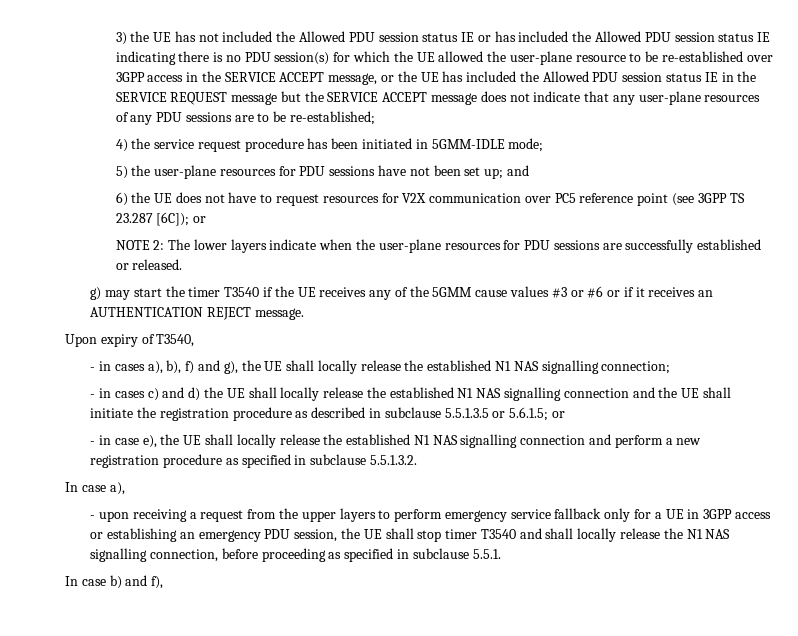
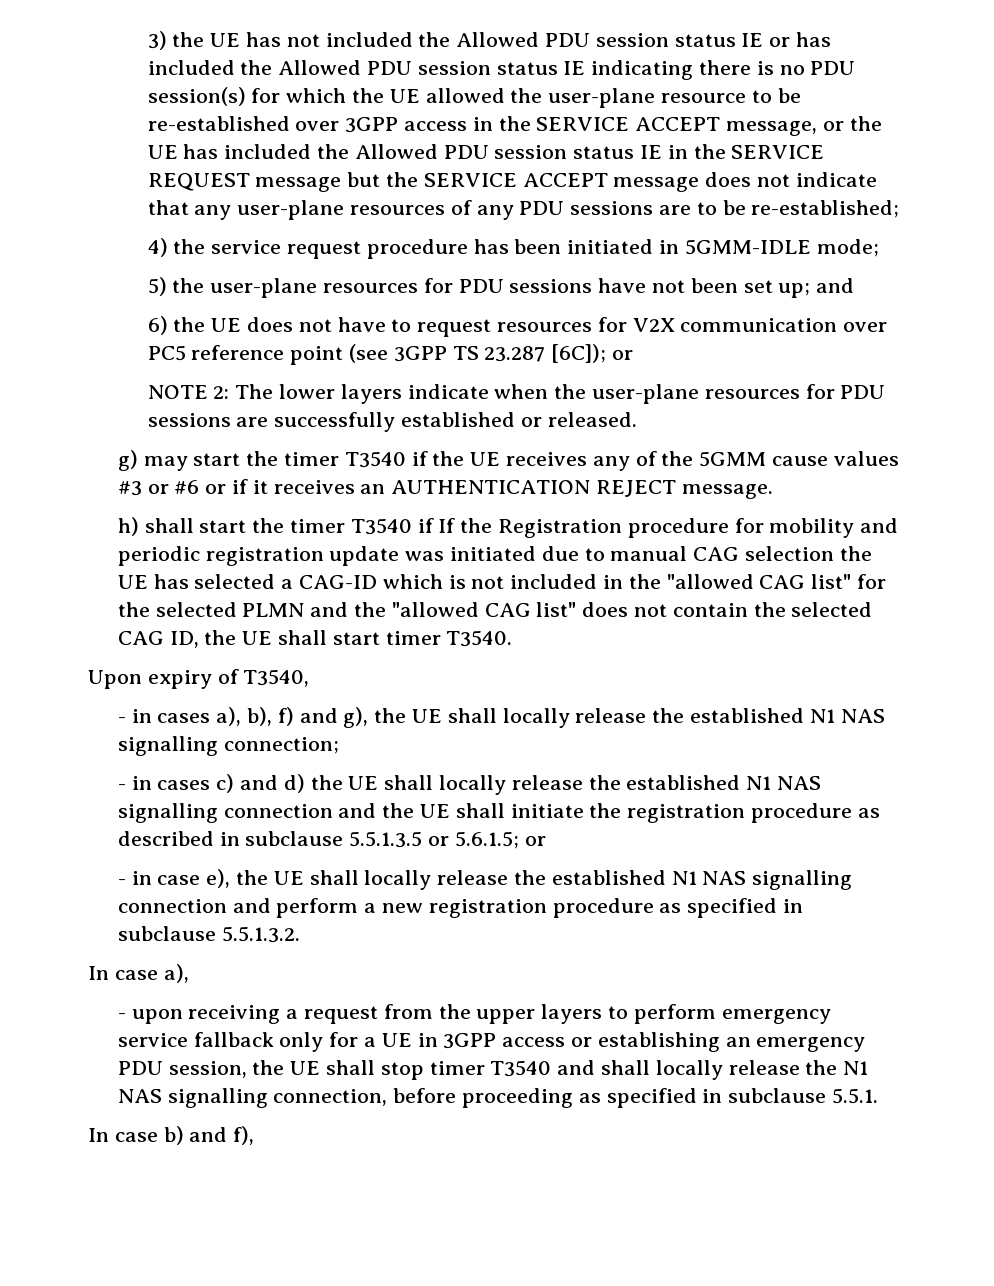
(304, 314) none -> [117,517,899,538] [117,546,872,566] [117,574,887,589] [117,602,873,617] [117,630,513,648] // h) shall start the timer T3540 if If the Registration procedure for mobility and periodic registration update was initiated due to manual CAG selection the UE has selected a CAG-ID which is not included in the "allowed CAG list" for the selected PLMN and the "allowed CAG list" does not contain the selected CAG ID, the UE shall start timer T3540.

